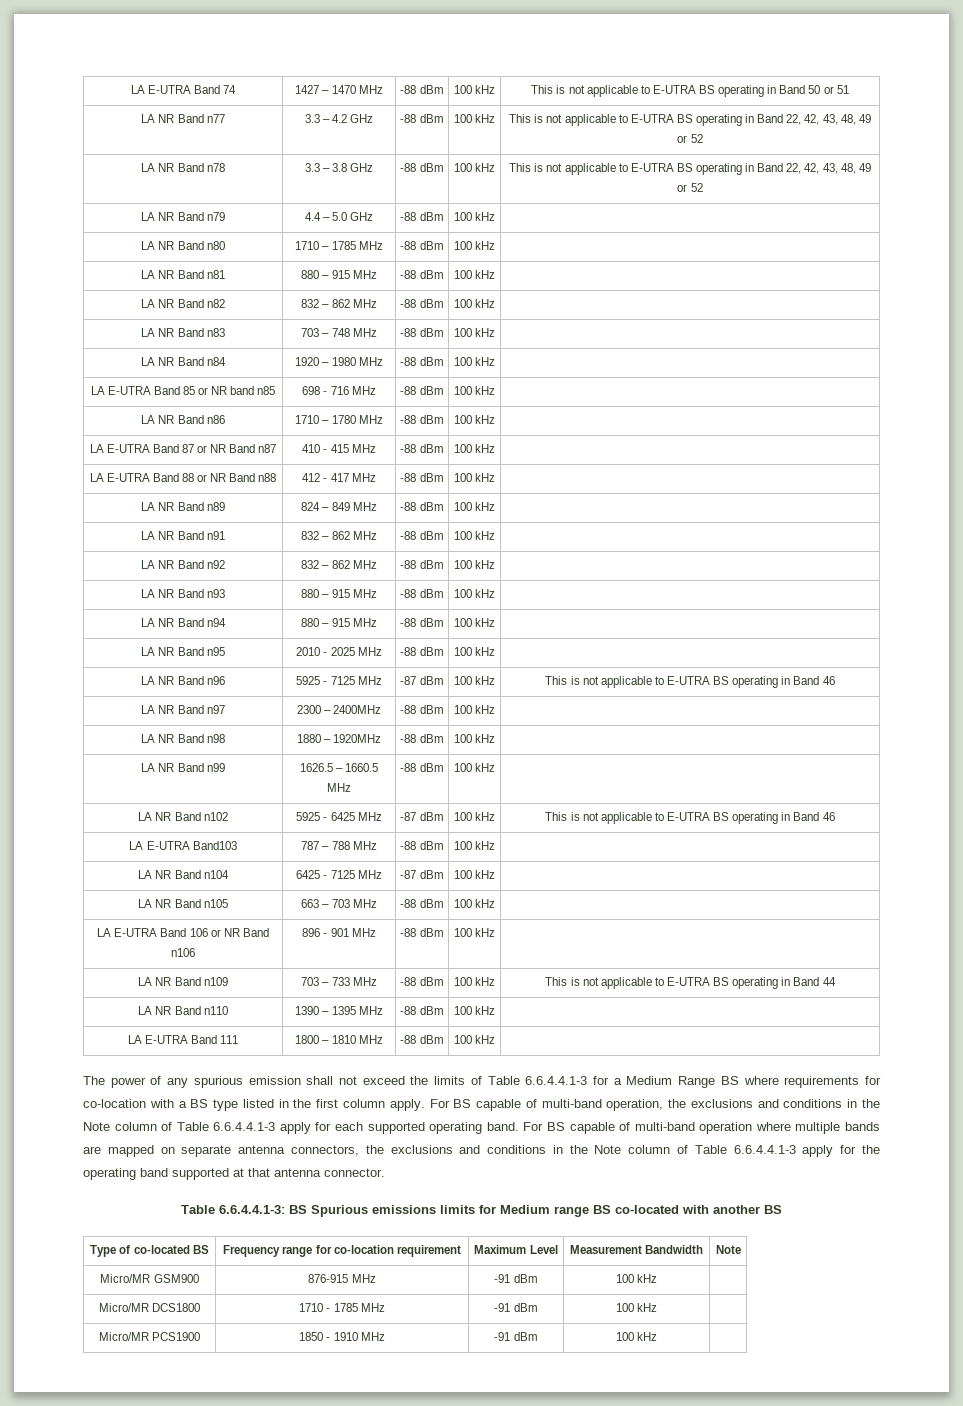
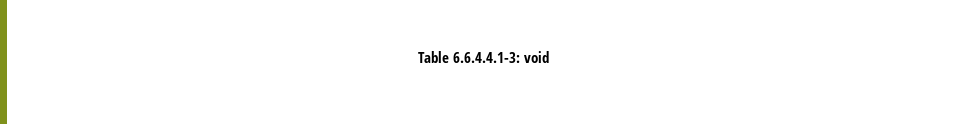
[130,85,237,94] [295,85,383,94] [400,85,444,94] [453,85,496,94] [531,85,849,97] [141,114,225,123] [304,114,374,123] [400,114,444,123] [453,114,496,123] [509,114,871,126] [677,134,703,143] [141,163,225,172] [304,163,374,172] [400,163,444,172] [453,163,496,172] [509,163,871,175] [677,183,703,192] [141,212,225,221] [304,212,374,221] [400,212,444,221] [453,212,496,221] [141,241,225,250] [295,241,383,250] [400,241,444,250] [453,241,496,250] [141,270,225,279] [301,270,377,279] [400,270,444,279] [453,270,496,279] [141,299,225,308] [301,299,377,308] [400,299,444,308] [453,299,496,308] [141,328,225,337] [301,328,377,337] [400,328,444,337] [453,328,496,337] [141,357,226,366] [295,357,383,366] [400,357,444,366] [453,357,496,366] [90,386,276,395] [302,386,376,395] [400,386,444,395] [453,386,496,395] [141,415,225,424] [295,415,383,424] [400,415,444,424] [453,415,496,424] [89,444,277,453] [302,444,376,453] [400,444,444,453] [453,444,496,453] [89,473,277,482] [302,473,376,482] [400,473,444,482] [453,473,496,482] [141,502,225,511] [301,502,377,511] [400,502,444,511] [453,502,496,511] [141,531,225,540] [301,531,377,540] [400,531,444,540] [453,531,496,540] [141,560,225,569] [301,560,377,569] [400,560,444,569] [453,560,496,569] [141,589,225,598] [301,589,377,598] [400,589,444,598] [453,589,496,598] [141,618,226,627] [301,618,377,627] [400,618,444,627] [453,618,496,627] [141,647,225,656] [296,647,382,656] [400,647,444,656] [453,647,496,656] [141,676,225,685] [296,676,382,685] [400,676,444,685] [453,676,496,685] [545,676,835,688] [141,705,225,714] [296,705,382,714] [400,705,444,714] [453,705,496,714] [141,734,225,743] [296,734,382,743] [400,734,444,743] [453,734,496,743] [141,763,225,772] [299,763,379,772] [327,783,351,792] [400,763,444,772] [453,763,496,772] [138,812,228,821] [296,812,382,821] [400,812,444,821] [453,812,496,821] [545,812,835,824] [129,841,237,850] [301,841,377,850] [400,841,444,850] [453,841,496,850] [138,870,229,879] [296,870,382,879] [400,870,444,879] [453,870,496,879] [138,899,228,908] [301,899,377,908] [400,899,444,908] [453,899,496,908] [97,928,269,937] [171,948,195,957] [302,928,376,937] [400,928,444,937] [453,928,496,937] [138,977,228,986] [301,977,377,986] [400,977,444,986] [453,977,496,986] [545,977,836,989] [138,1006,228,1015] [295,1006,383,1015] [400,1006,444,1015] [453,1006,496,1015] [127,1035,239,1044] [295,1035,383,1044] [400,1035,444,1044] [453,1035,496,1044] [83,1076,881,1088] [83,1099,880,1111] [83,1122,880,1134] [83,1145,880,1157] [83,1168,385,1180] [181,1205,782,1217] [90,1245,209,1257] [223,1245,461,1257] [474,1245,558,1254] [569,1245,704,1254] [715,1245,741,1254] [100,1274,199,1283] [308,1274,376,1283] [494,1274,538,1283] [615,1274,658,1283] [98,1303,201,1312] [299,1303,385,1312] [494,1303,538,1312] [615,1303,658,1312] [98,1332,201,1341] [299,1332,385,1341] [494,1332,538,1341] [615,1332,658,1341] LA E-UTRA Band 74 | 1427 – 1470 MHz | -88 dBm | 100 kHz | This is not applicable to E-UTRA BS operating in Band 50 or 51 // LA NR Band n77 | 3.3 – 4.2 GHz | -88 dBm | 100 kHz | This is not applicable to E-UTRA BS operating in Band 22, 42, 43, 48, 49 or 52 // LA NR Band n78 | 3.3 – 3.8 GHz | -88 dBm | 100 kHz | This is not applicable to E-UTRA BS operating in Band 22, 42, 43, 48, 49 or 52 // LA NR Band n79 | 4.4 – 5.0 GHz | -88 dBm | 100 kHz | // LA NR Band n80 | 1710 – 1785 MHz | -88 dBm | 100 kHz | // LA NR Band n81 | 880 – 915 MHz | -88 dBm | 100 kHz | // LA NR Band n82 | 832 – 862 MHz | -88 dBm | 100 kHz | // LA NR Band n83 | 703 – 748 MHz | -88 dBm | 100 kHz | // LA NR Band n84 | 1920 – 1980 MHz | -88 dBm | 100 kHz | // LA E-UTRA Band 85 or NR band n85 | 698 - 716 MHz | -88 dBm | 100 kHz | // LA NR Band n86 | 1710 – 1780 MHz | -88 dBm | 100 kHz | // LA E-UTRA Band 87 or NR Band n87 | 410 - 415 MHz | -88 dBm | 100 kHz | // LA E-UTRA Band 88 or NR Band n88 | 412 - 417 MHz | -88 dBm | 100 kHz | // LA NR Band n89 | 824 – 849 MHz | -88 dBm | 100 kHz | // LA NR Band n91 | 832 – 862 MHz | -88 dBm | 100 kHz | // LA NR Band n92 | 832 – 862 MHz | -88 dBm | 100 kHz | // LA NR Band n93 | 880 – 915 MHz | -88 dBm | 100 kHz | // LA NR Band n94 | 880 – 915 MHz | -88 dBm | 100 kHz | // LA NR Band n95 | 2010 - 2025 MHz | -88 dBm | 100 kHz | // LA NR Band n96 | 5925 - 7125 MHz | -87 dBm | 100 kHz | This is not applicable to E-UTRA BS operating in Band 46 // LA NR Band n97 | 2300 – 2400MHz | -88 dBm | 100 kHz | // LA NR Band n98 | 1880 – 1920MHz | -88 dBm | 100 kHz | // LA NR Band n99 | 1626.5 – 1660.5 MHz | -88 dBm | 100 kHz | // LA NR Band n102 | 5925 - 6425 MHz | -87 dBm | 100 kHz | This is not applicable to E-UTRA BS operating in Band 46 // LA E-UTRA Band103 | 787 – 788 MHz | -88 dBm | 100 kHz | // LA NR Band n104 | 6425 - 7125 MHz | -87 dBm | 100 kHz | // LA NR Band n105 | 663 – 703 MHz | -88 dBm | 100 kHz | // LA E-UTRA Band 106 or NR Band n106 | 896 - 901 MHz | -88 dBm | 100 kHz | // LA NR Band n109 | 703 – 733 MHz | -88 dBm | 100 kHz | This is not applicable to E-UTRA BS operating in Band 44 // LA NR Band n110 | 1390 – 1395 MHz | -88 dBm | 100 kHz | // LA E-UTRA Band 111 | 1800 – 1810 MHz | -88 dBm | 100 kHz | // The power of any spurious emission shall not exceed the limits of Table 6.6.4.4.1-3 for a Medium Range BS where requirements for co-location with a BS type listed in the first column apply. For BS capable of multi-band operation, the exclusions and conditions in the Note column of Table 6.6.4.4.1-3 apply for each supported operating band. For BS capable of multi-band operation where multiple bands are mapped on separate antenna connectors, the exclusions and conditions in the Note column of Table 6.6.4.4.1-3 apply for the operating band supported at that antenna connector. // Table 6.6.4.4.1-3: BS Spurious emissions limits for Medium range BS co-located with another BS // Type of co-located BS | Frequency range for co-location requirement | Maximum Level | Measurement Bandwidth | Note // Micro/MR GSM900 | 876-915 MHz | -91 dBm | 100 kHz | // Micro/MR DCS1800 | 1710 - 1785 MHz | -91 dBm | 100 kHz | // Micro/MR PCS1900 | 1850 - 1910 MHz | -91 dBm | 100 kHz | -> [417,51,550,63] Table 6.6.4.4.1-3: void

